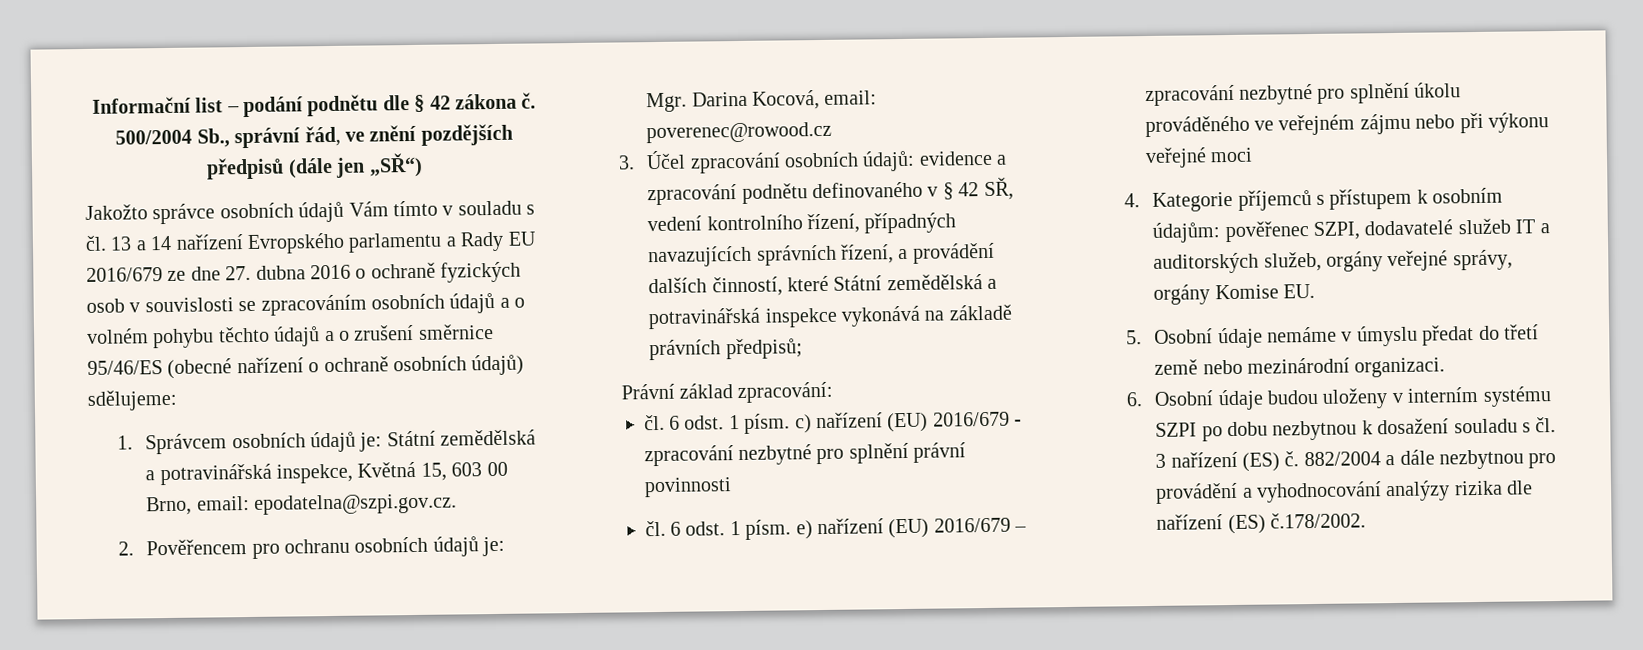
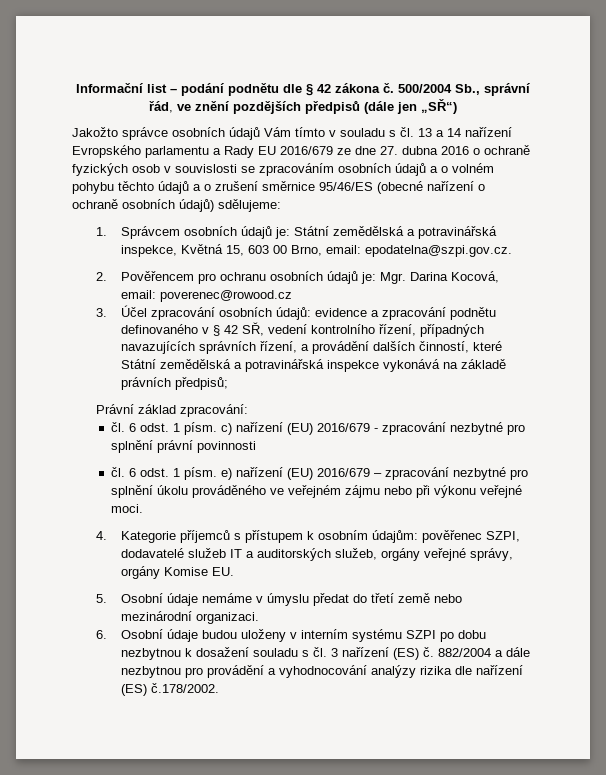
[1210,147,1254,163] moci -> [110,504,143,513] moci.

